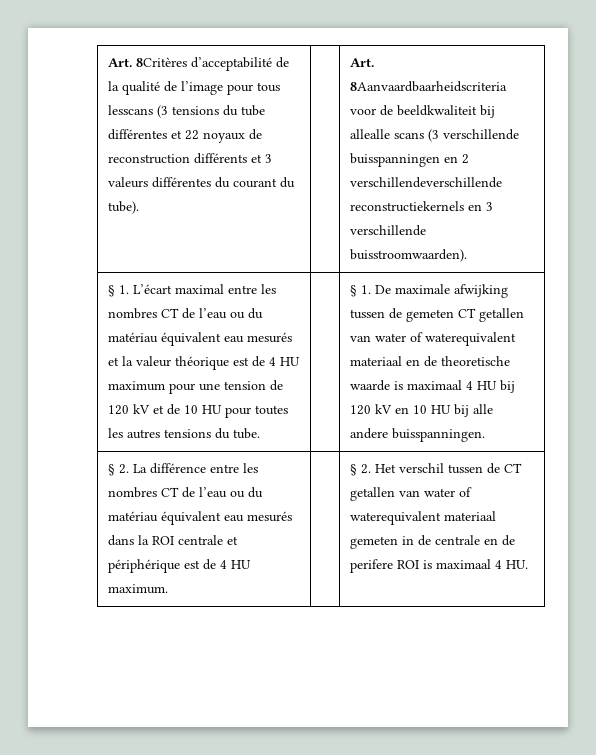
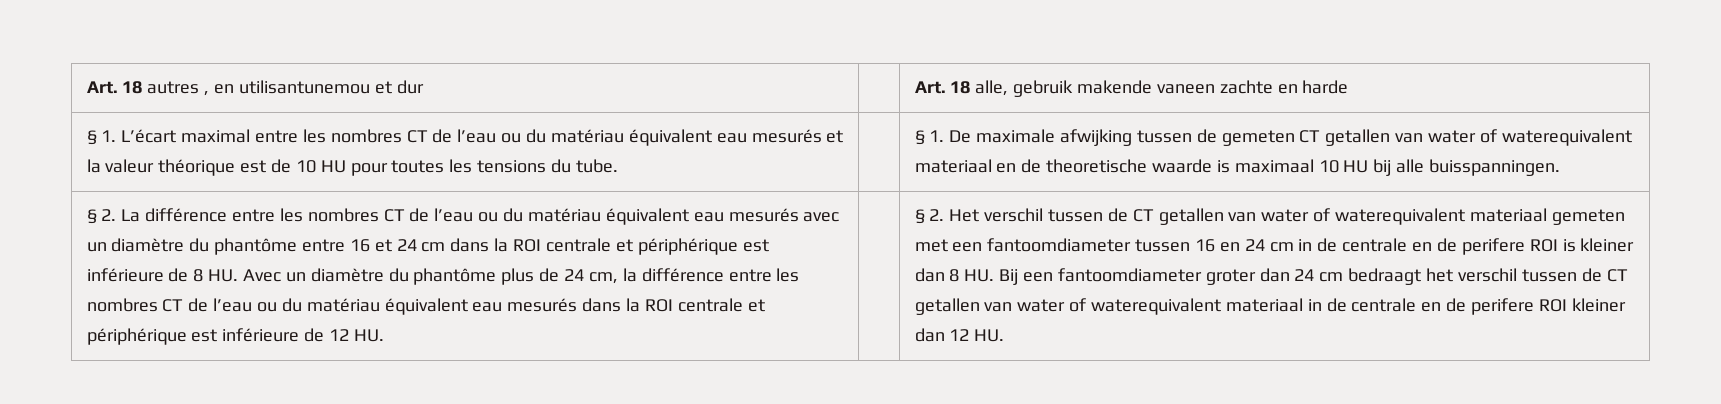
[108,57,290,71] [108,81,281,95] [108,105,266,118] [108,129,263,143] [108,153,273,164] [108,177,296,188] [108,201,140,214] [350,58,375,67] [350,81,508,92] [350,105,496,118] [350,129,520,142] [350,153,470,167] [350,177,503,188] [350,201,494,212] [350,225,427,236] [350,249,468,262] Art. 8Critères d’acceptabilité de la qualité de l’image pour tous lesscans (3 tensions du tube différentes et 22 noyaux de reconstruction différents et 3 valeurs différentes du courant du tube). | | Art. 8Aanvaardbaarheidscriteria voor de beeldkwaliteit bij allealle scans (3 verschillende buisspanningen en 2 verschillendeverschillende reconstructiekernels en 3 verschillende buisstroomwaarden). -> [86,80,424,96] [914,80,1349,97] Art. 18 autres , en utilisantunemou et dur | | Art. 18 alle, gebruik makende vaneen zachte en harde
[269,357,301,366] [108,380,284,394] [108,404,181,415] 4 HU maximum pour une tension de 120 kV et de -> (292, 166) none
[127,429,161,439] autres -> (473, 166) none
[466,380,516,393] [350,404,410,415] 4 HU bij 120 kV en -> (1314, 166) none
[350,428,389,439] andere -> (1425, 166) none
[108,535,239,546] [108,559,252,573] [108,584,169,594] dans la ROI centrale et périphérique est de 4 HU maximum. -> [803,212,840,222] [86,238,769,255] [86,268,800,285] [86,298,765,315] [86,328,384,345] avec un diamètre du phantôme entre 16 et 24 cm dans la ROI centrale et périphérique est inférieure de 8 HU. Avec un diamètre du phantôme plus de 24 cm, la différence entre les nombres CT de l’eau ou du matériau équivalent eau mesurés dans la ROI centrale et périphérique est inférieure de 12 HU.
(399, 542) none -> [914,238,1294,252] met een fantoomdiameter tussen 16 en 24 cm
[436,559,503,569] maximaal 4 -> [1580,238,1635,252] [914,268,1628,285] [914,298,1626,315] [914,328,970,342] kleiner dan 8 HU. Bij een fantoomdiameter groter dan 24 cm bedraagt het verschil tussen de CT getallen van water of waterequivalent materiaal in de centrale en de perifere ROI kleiner dan 12

